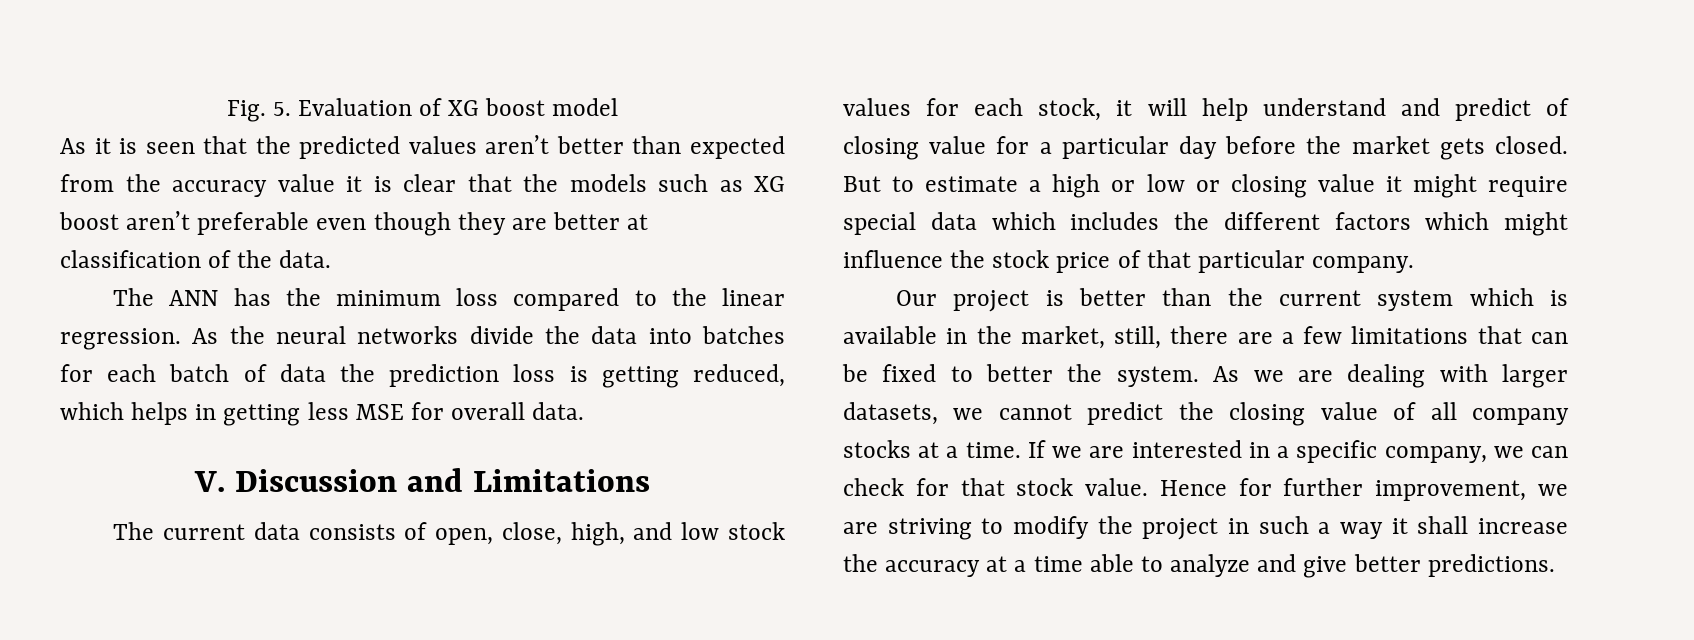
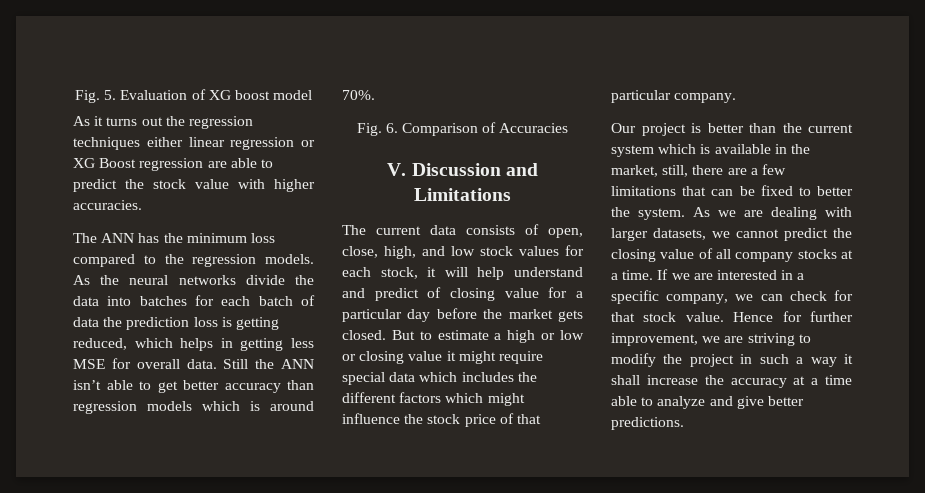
[119,135,785,159] [60,174,785,197] [59,211,649,236] [60,250,332,268] is seen that the predicted values aren’t better than expected from the accuracy value it is clear that the models such as XG boost aren’t preferable even though they are better at classification of the data. -> [106,116,253,129] [73,137,315,150] [73,158,273,171] [73,179,315,192] [73,200,142,210] turns out the regression techniques either linear regression or XG Boost regression are able to predict the stock value with higher accuracies.
[722,288,785,306] [60,328,181,350] linear regression. -> [192,254,314,267] regression models.
(585, 411) none -> [223,359,314,369] [73,380,314,393] [73,401,314,414] [342,90,375,100] [356,122,569,136] Still the ANN isn’t able to get better accuracy than regression models which is around 70%. // Fig. 6. Comparison of Accuracies

